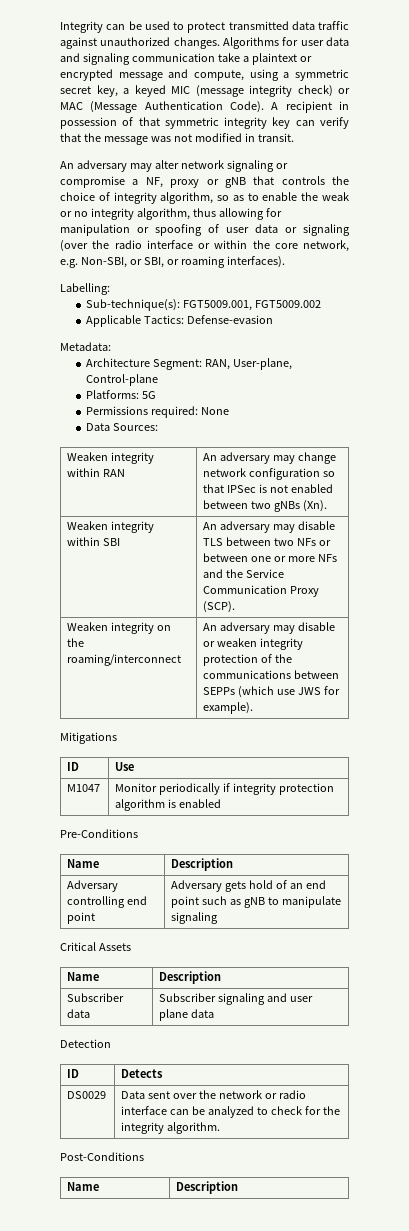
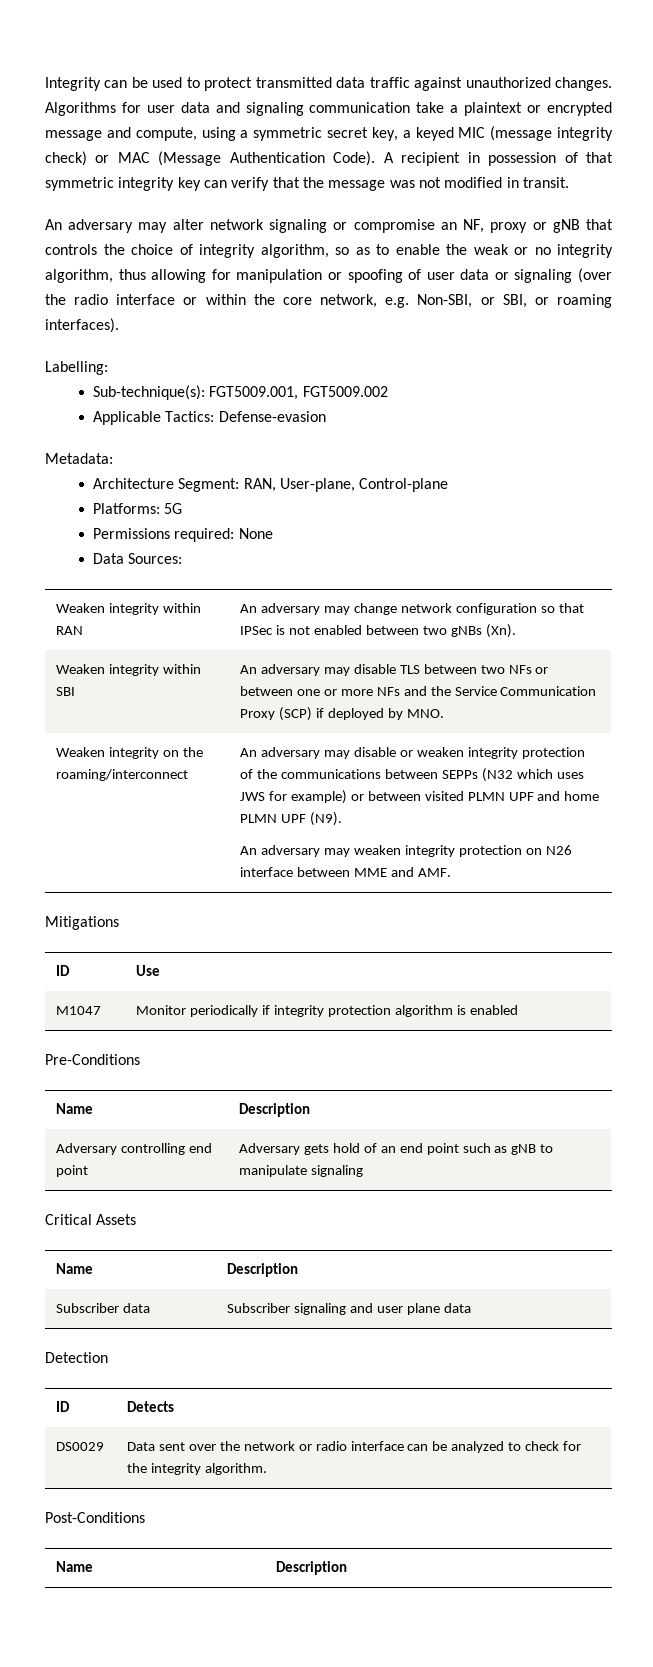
[132,179,139,185] a -> [440,222,457,230] an
[203,601,236,613] (SCP). -> [279,707,444,721] (SCP) if deployed by MNO.
[238,686,341,698] [203,702,254,714] (which use JWS for example). -> [481,768,584,782] [240,790,600,804] [240,812,342,826] [240,845,572,857] [240,867,451,877] (N32 which uses JWS for example) or between visited PLMN UPF and home PLMN UPF (N9). // An adversary may weaken integrity protection on N26 interface between MME and AMF.

